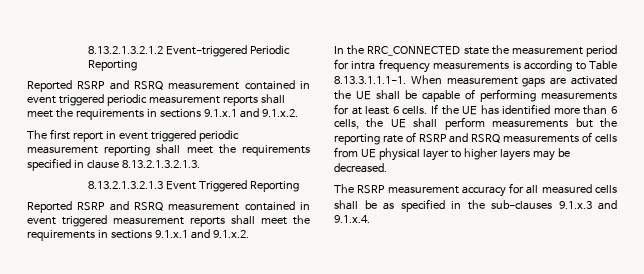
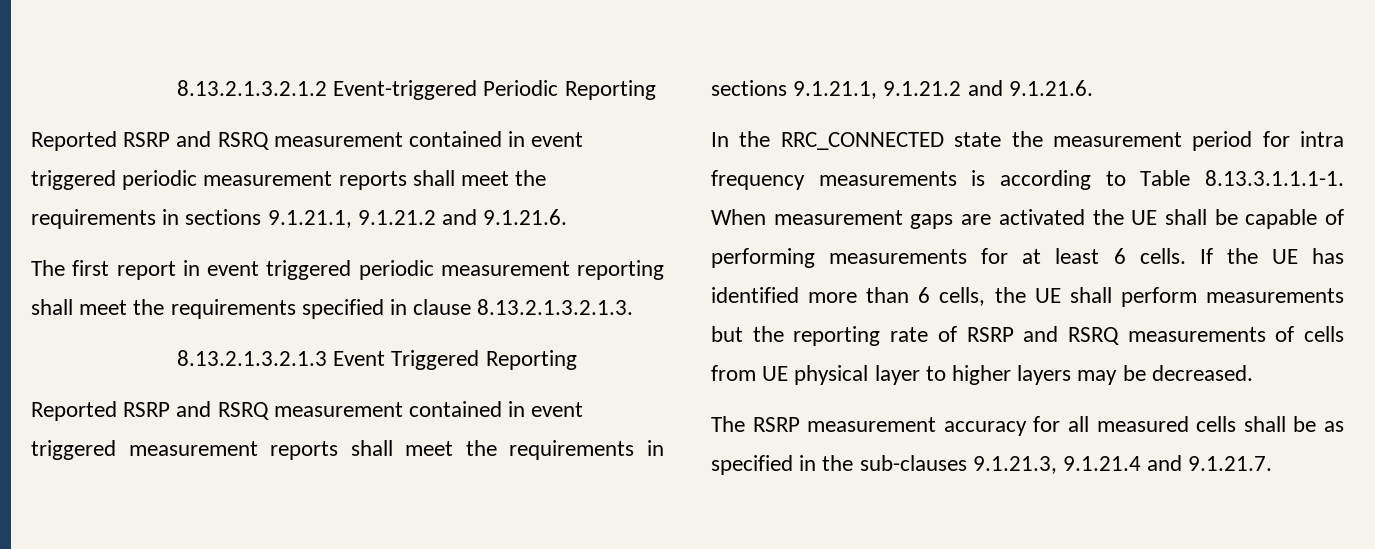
[203,108,298,118] 9.1.x.1 and 9.1.x.2. -> [267,209,568,228] 9.1.21.1, 9.1.21.2 and 9.1.21.6.
[154,229,249,239] 9.1.x.1 and 9.1.x.2. -> [793,80,1093,99] 9.1.21.1, 9.1.21.2 and 9.1.21.6.
[558,200,617,210] [334,215,370,223] 9.1.x.3 and 9.1.x.4. -> [972,455,1273,474] 9.1.21.3, 9.1.21.4 and 9.1.21.7.

